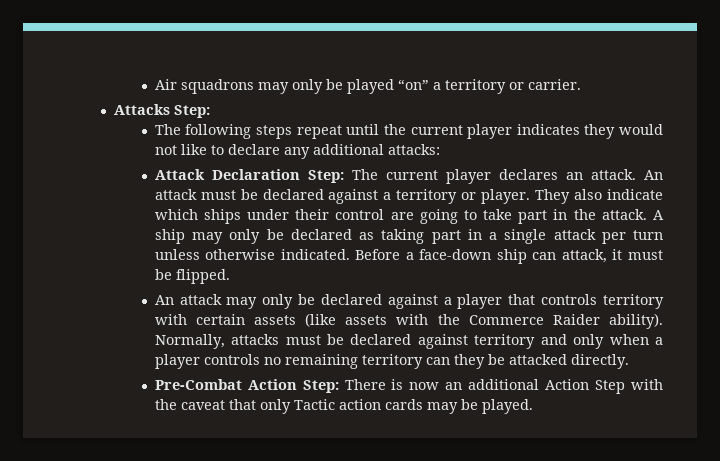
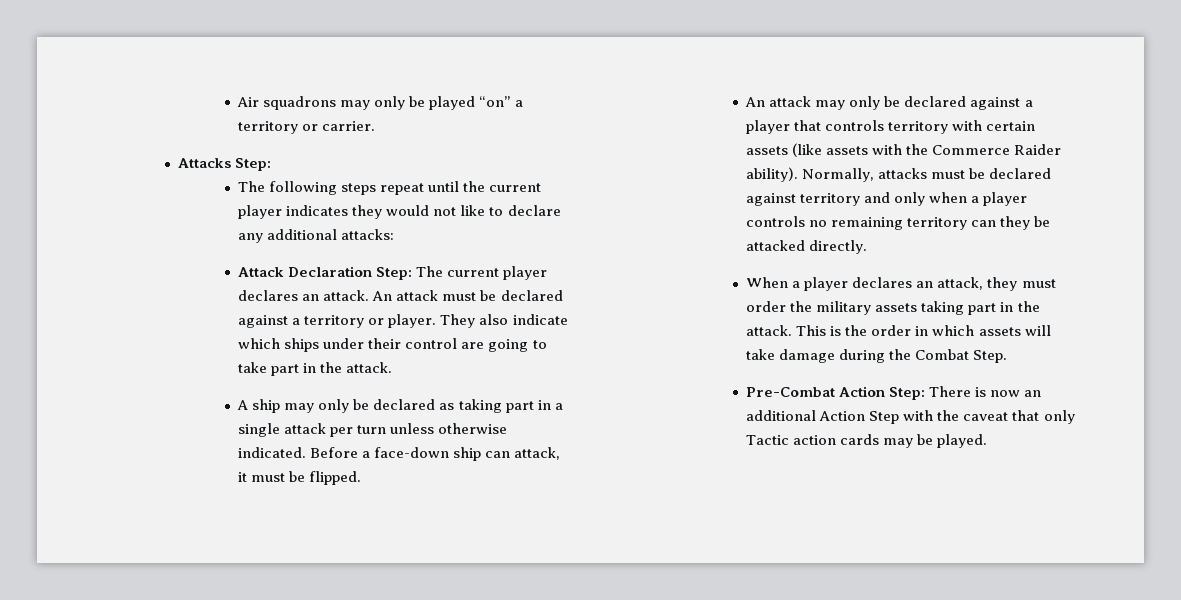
(647, 214) none -> (393, 367) //
(629, 361) none -> [746,277,1056,291] [746,301,1040,315] [746,325,1051,336] [746,349,1008,363] // When a player declares an attack, they must order the military assets taking part in the attack. This is the order in which assets will take damage during the Combat Step.

